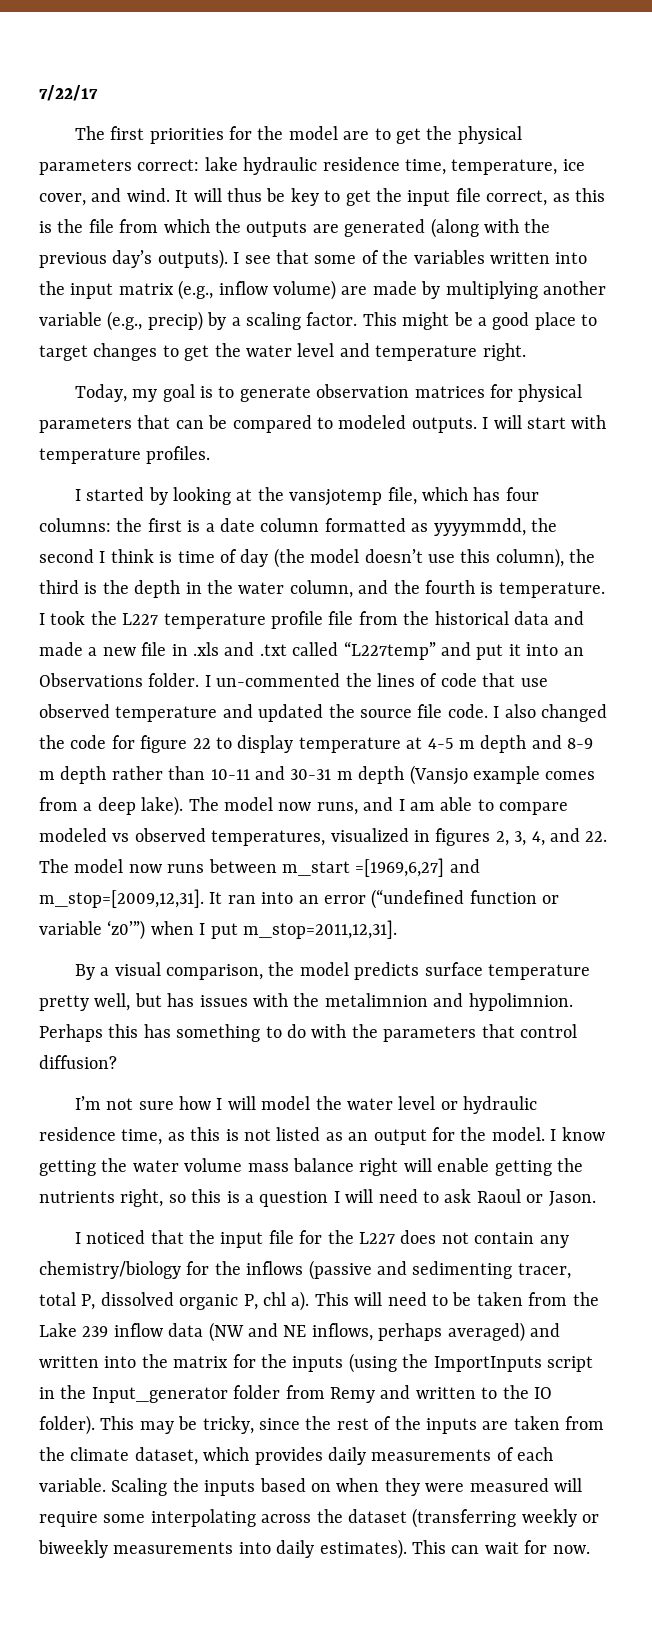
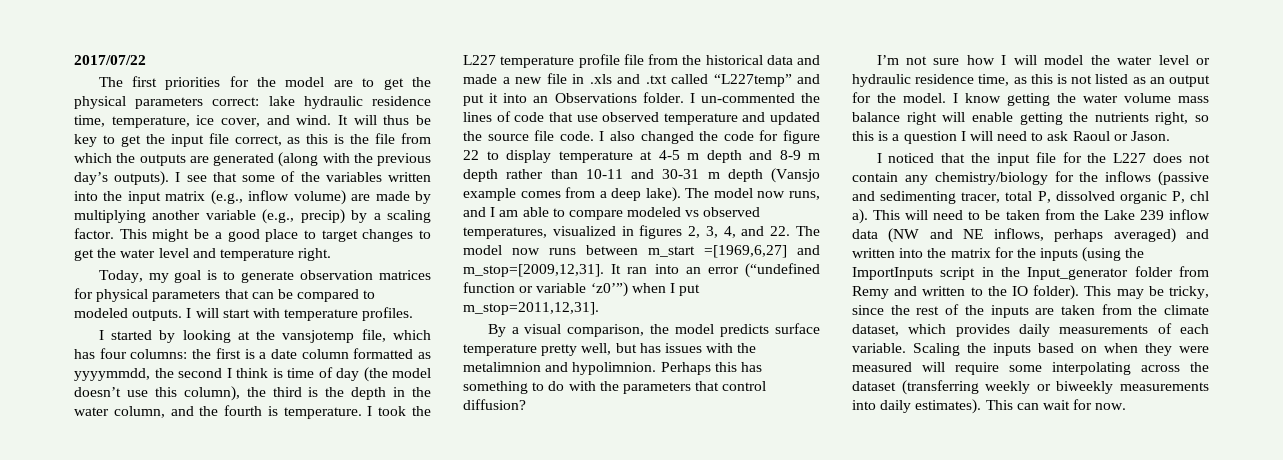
[39,85,98,101] 7/22/17 -> [74,55,146,65] 2017/07/22

